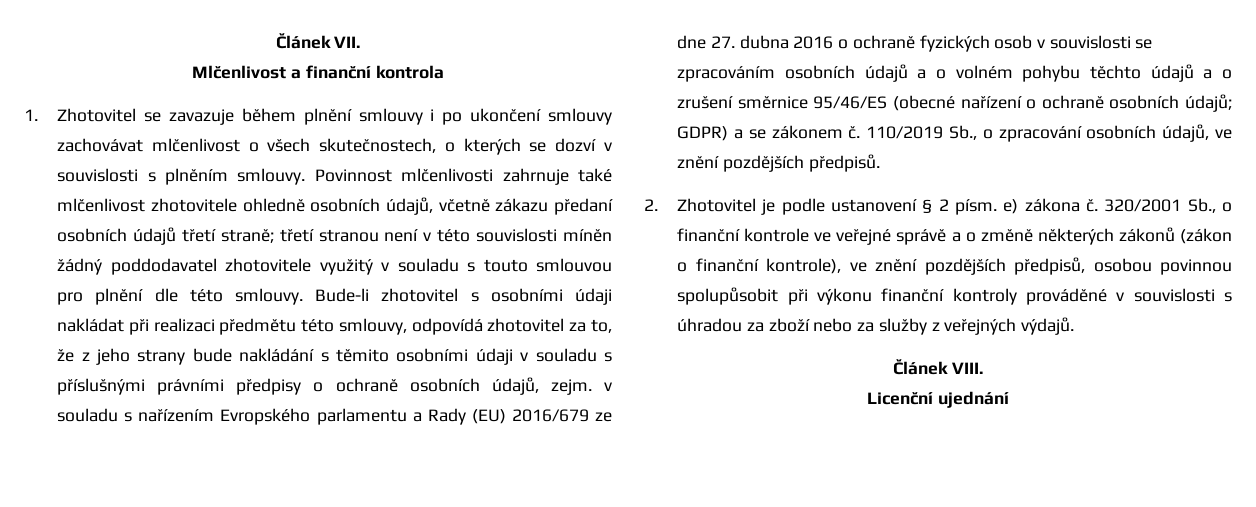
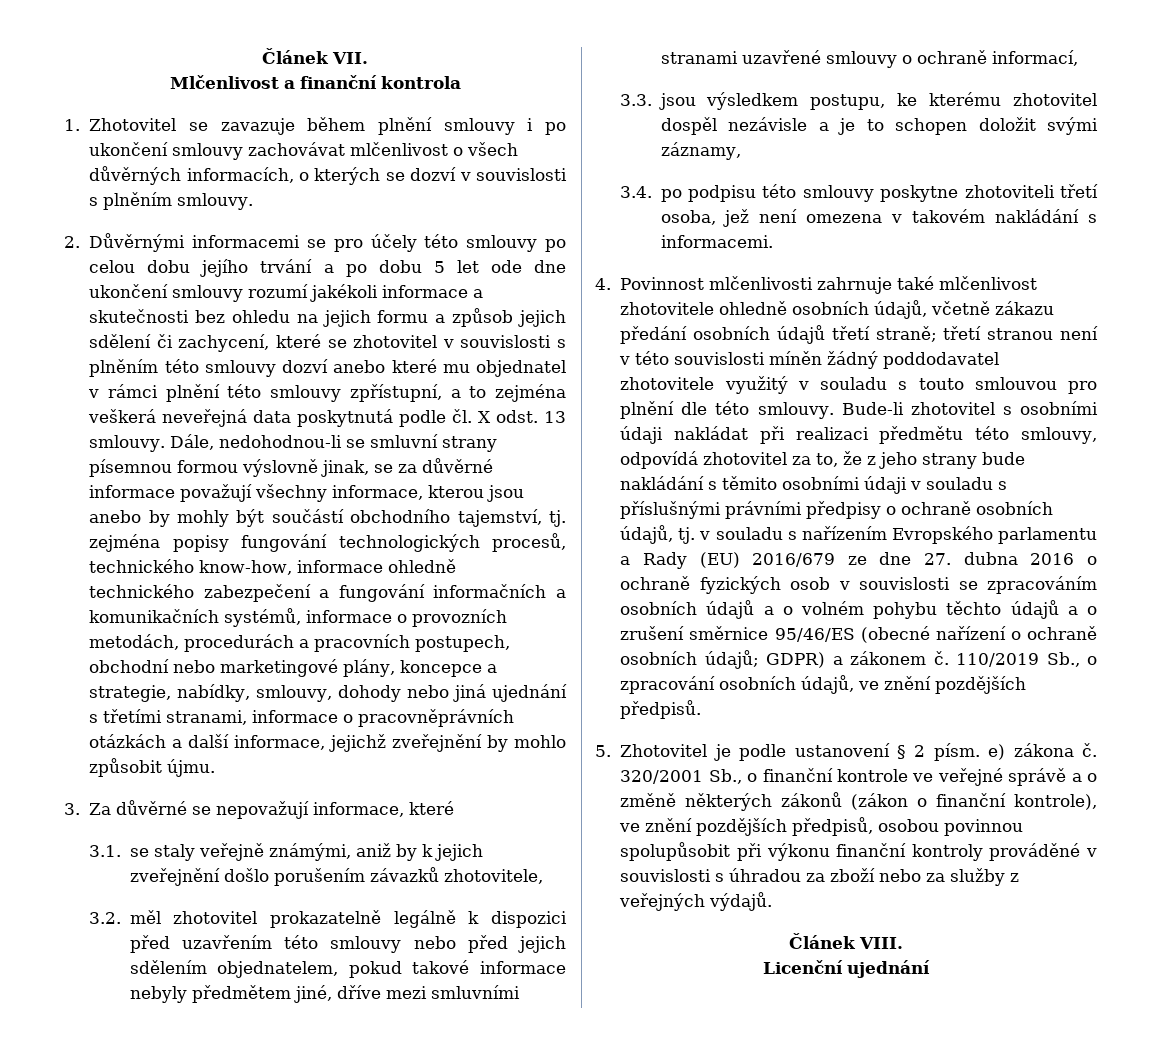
[319,138,437,153] skutečnostech, -> [89,166,294,185] důvěrných informacích,
(306, 176) none -> [64,233,566,252] [89,259,566,277] [89,284,484,302] [89,308,566,327] [89,334,566,352] [89,359,566,377] [88,384,566,402] [88,409,566,427] [89,434,498,452] [89,458,494,477] [89,484,525,502] [89,509,566,527] [89,533,566,552] [89,559,457,575] [89,584,566,602] [89,608,508,627] [89,634,511,652] [89,659,498,677] [89,684,567,702] [89,709,515,727] [89,734,566,752] [89,758,216,777] [64,800,455,819] [89,843,483,861] [129,867,543,886] [89,910,567,928] [129,935,566,953] [129,960,566,978] [129,985,520,1003] [660,50,1078,68] [620,92,1097,110] [660,117,1098,135] [660,142,741,160] [620,184,1098,202] [660,209,1097,227] [660,235,773,248] [595,278,611,290] // 2. Důvěrnými informacemi se pro účely této smlouvy po celou dobu jejího trvání a po dobu 5 let ode dne ukončení smlouvy rozumí jakékoli informace a skutečnosti bez ohledu na jejich formu a způsob jejich sdělení či zachycení, které se zhotovitel v souvislosti s plněním této smlouvy dozví anebo které mu objednatel v rámci plnění této smlouvy zpřístupní, a to zejména veškerá neveřejná data poskytnutá podle čl. X odst. 13 smlouvy. Dále, nedohodnou-li se smluvní strany písemnou formou výslovně jinak, se za důvěrné informace považují všechny informace, kterou jsou anebo by mohly být součástí obchodního tajemství, tj. zejména popisy fungování technologických procesů, technického know-how, informace ohledně technického zabezpečení a fungování informačních a komunikačních systémů, informace o provozních metodách, procedurách a pracovních postupech, obchodní nebo marketingové plány, koncepce a strategie, nabídky, smlouvy, dohody nebo jiná ujednání s třetími stranami, informace o pracovněprávních otázkách a další informace, jejichž zveřejnění by mohlo způsobit újmu. // 3. Za důvěrné se nepovažují informace, které // 3.1. se staly veřejně známými, aniž by k jejich zveřejnění došlo porušením závazků zhotovitele, // 3.2. měl zhotovitel prokazatelně legálně k dispozici před uzavřením této smlouvy nebo před jejich sdělením objednatelem, pokud takové informace nebyly předmětem jiné, dříve mezi smluvními stranami uzavřené smlouvy o ochraně informací, // 3.3. jsou výsledkem postupu, ke kterému zhotovitel dospěl nezávisle a je to schopen doložit svými záznamy, // 3.4. po podpisu této smlouvy poskytne zhotoviteli třetí osoba, jež není omezena v takovém nakládání s informacemi. // 4.
[554,198,613,215] předaní -> [620,326,688,344] předání
[550,379,592,395] zejm. -> [678,527,696,544] tj.
[748,129,766,139] se -> (843, 660) none
[644,199,658,211] 2. -> [595,745,611,757] 5.

